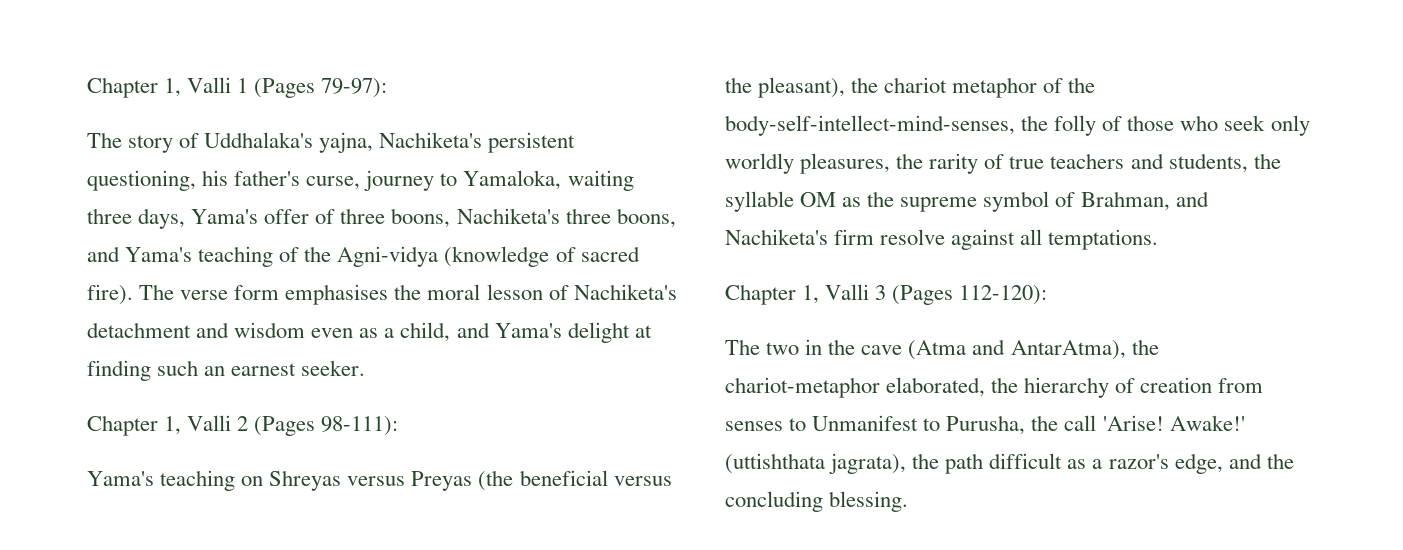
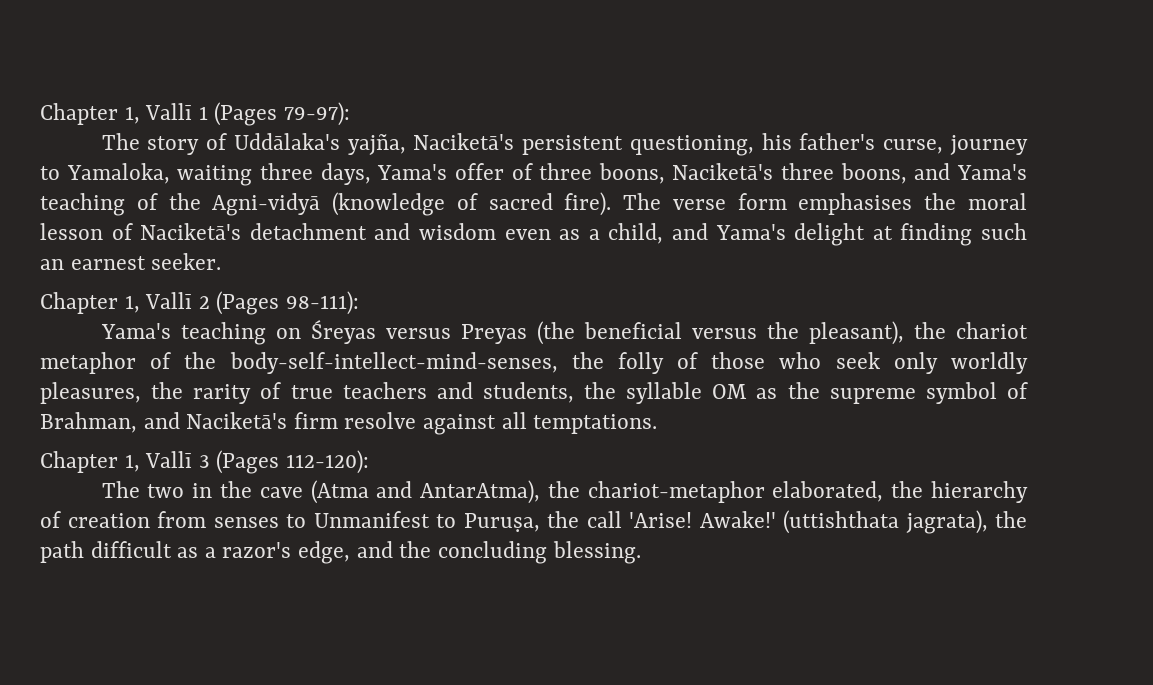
[87,77,232,98] Chapter 1, Valli -> [40,103,193,125] Chapter 1, Vallī
[204,132,483,153] Uddhalaka's yajna, Nachiketa's -> [233,133,515,155] Uddālaka's yajña, Naciketā's
[456,208,560,224] Nachiketa's -> [672,163,774,180] Naciketā's
[337,246,439,267] Agni-vidya -> [212,193,321,216] Agni-vidyā
[573,284,677,300] Nachiketa's -> [140,223,242,240] Naciketā's
[187,415,232,431] Valli -> [145,292,193,309] Vallī
[269,470,342,491] Shreyas -> [310,320,376,344] Śreyas
[725,229,828,245] Nachiketa's -> [186,412,288,429] Naciketā's
[825,284,870,300] Valli -> [145,451,193,468] Vallī
[946,415,1026,435] Purusha, -> [463,513,540,532] Puruṣa,

